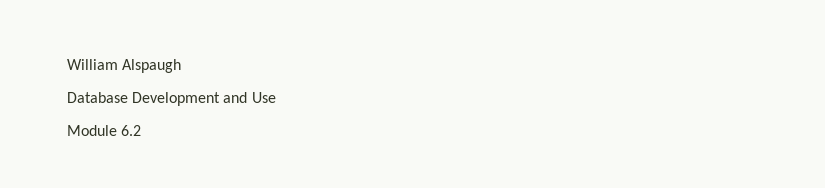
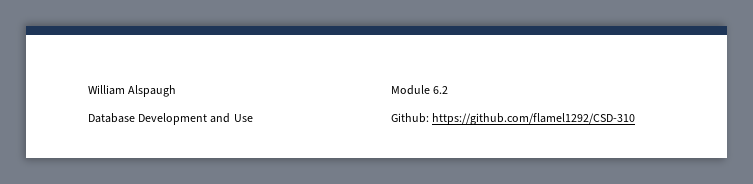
(142, 130) none -> [391,113,636,125] // Github: https://github.com/flamel1292/CSD-310

